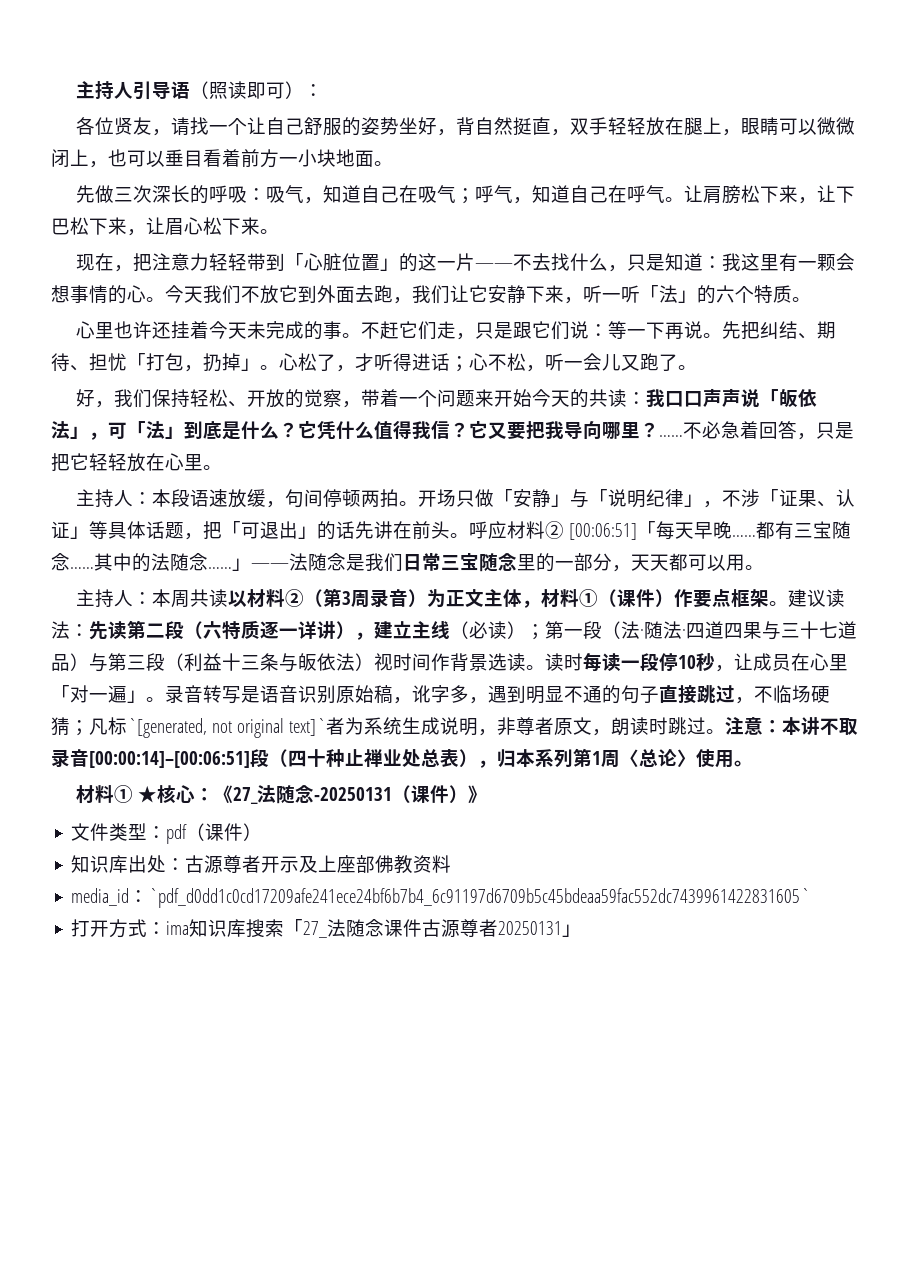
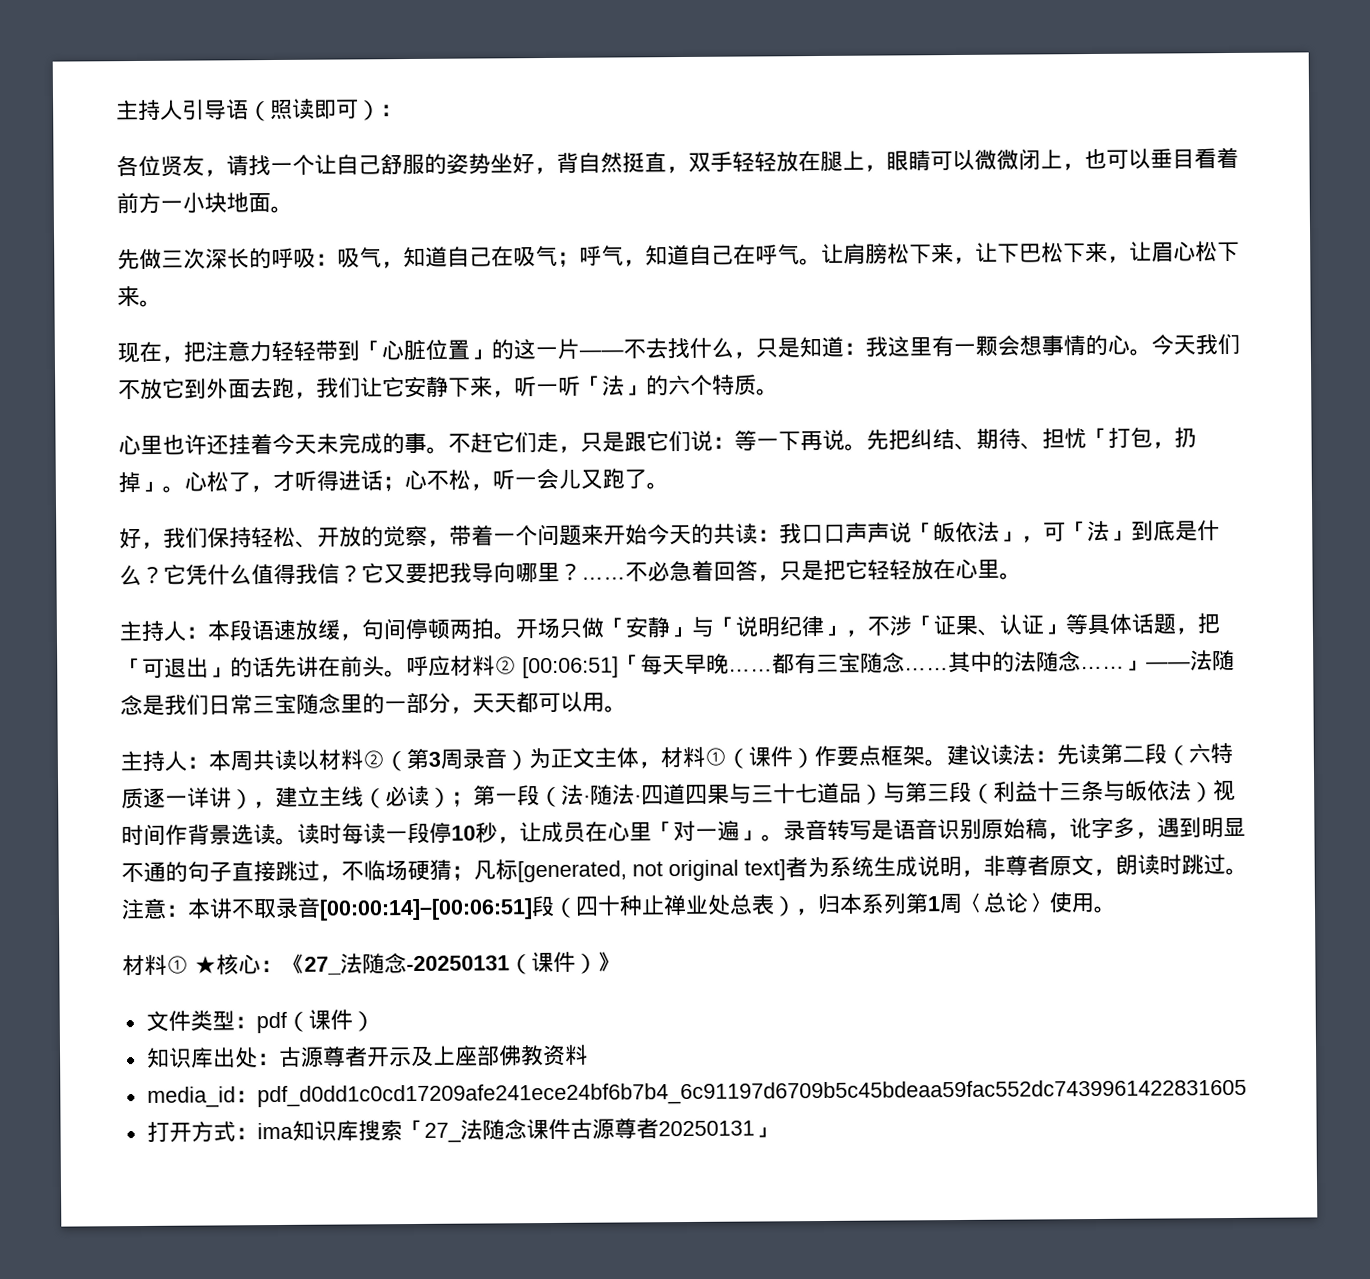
[127,718,207,738] `[generated, -> [517,860,627,883] [generated,
[288,718,326,736] text]` -> [744,859,786,881] text]
[148,888,811,908] `pdf_d0dd1c0cd17209afe241ece24bf6b7b4_6c91197d6709b5c45bdeaa59fac552dc7439961422831605` -> [256,1078,1247,1108] pdf_d0dd1c0cd17209afe241ece24bf6b7b4_6c91197d6709b5c45bdeaa59fac552dc7439961422831605

